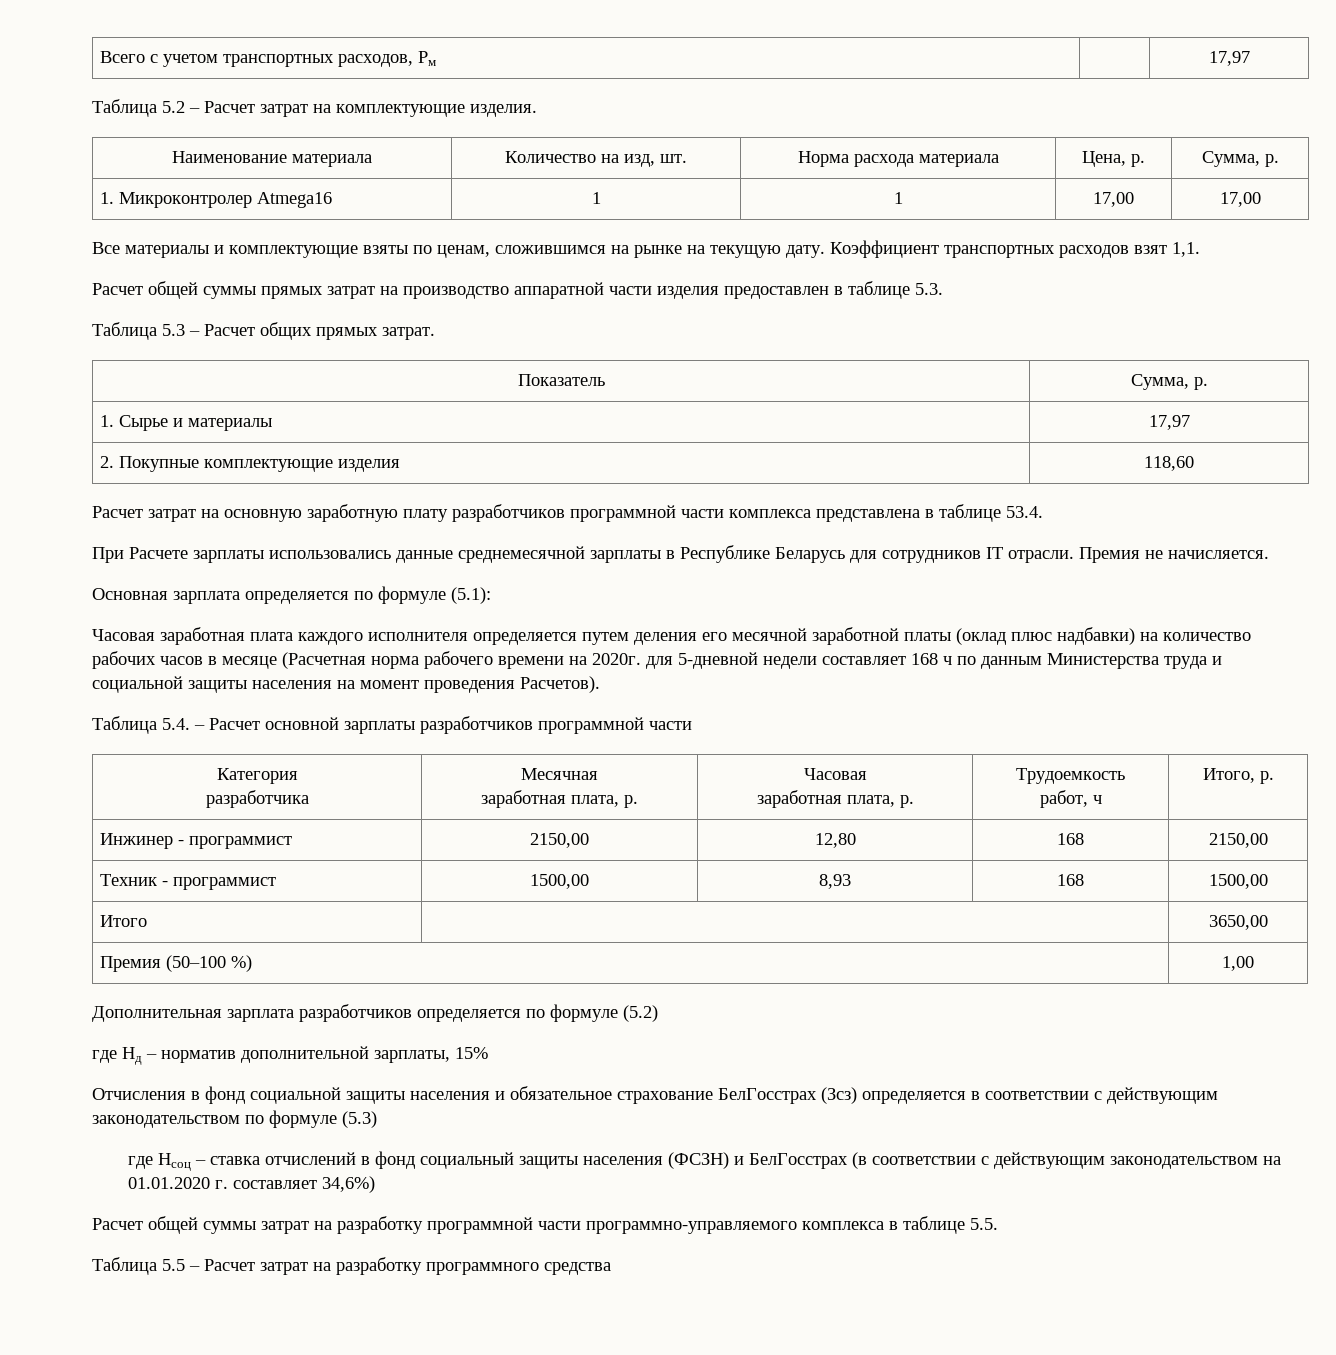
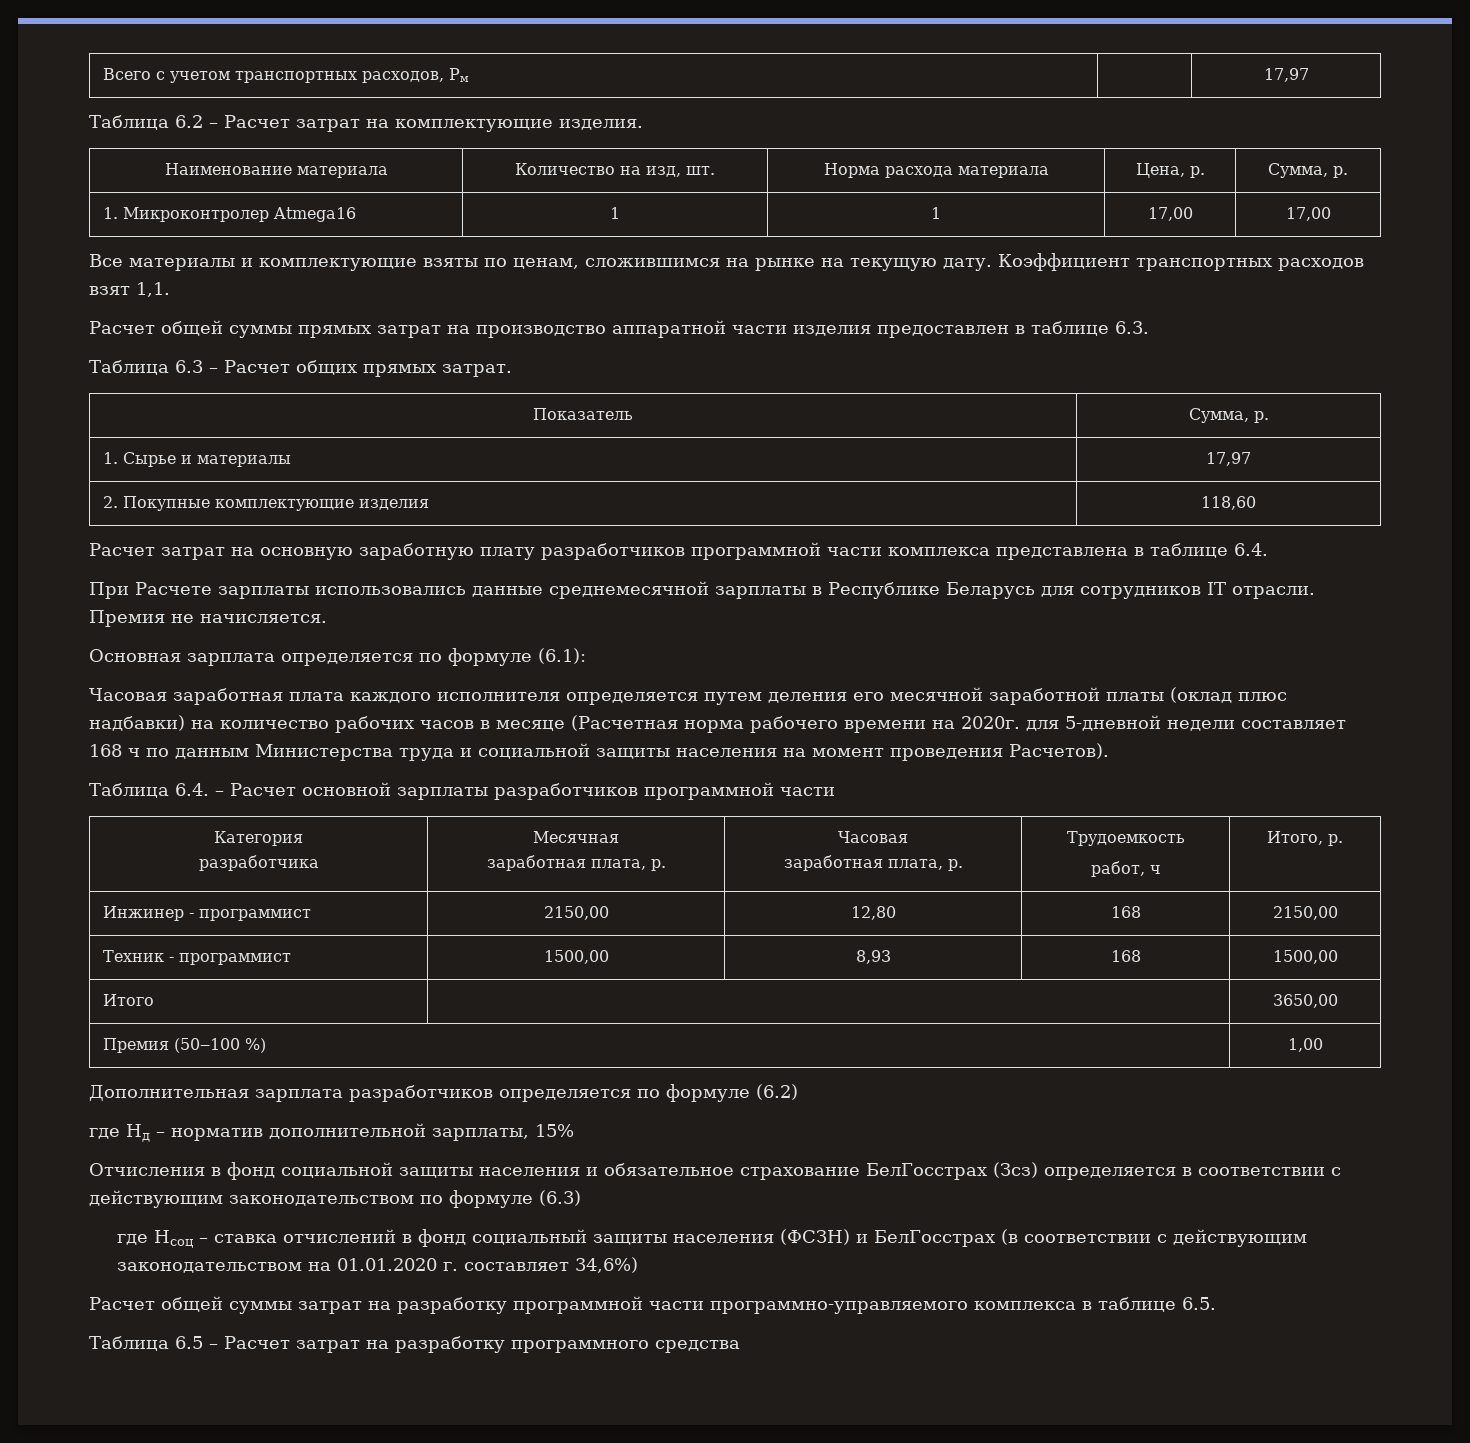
[162,101,185,113] 5.2 -> [175,115,203,128] 6.2
[915,283,943,295] [92,322,185,340] 5.3. // Таблица 5.3 -> [1115,321,1149,334] [89,360,203,375] 6.3. // Таблица 6.3
[1006,506,1043,518] 53.4. -> [1234,543,1268,556] 6.4.
[451,587,491,604] (5.1): -> [538,648,586,664] (6.1):
[162,718,190,730] 5.4. -> [175,783,209,796] 6.4.
[623,1005,658,1022] (5.2) -> [756,1084,798,1100] (6.2)
[342,1111,377,1128] (5.3) -> [539,1190,581,1206] (6.3)
[970,1218,998,1230] [92,1257,185,1275] 5.5. // Таблица 5.5 -> [1182,1297,1216,1310] [89,1336,203,1351] 6.5. // Таблица 6.5

